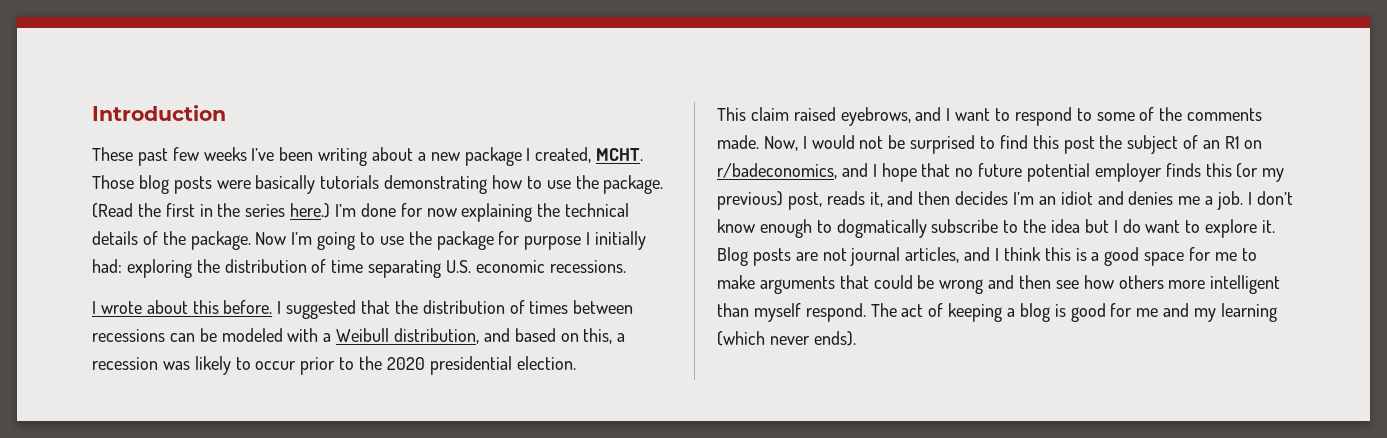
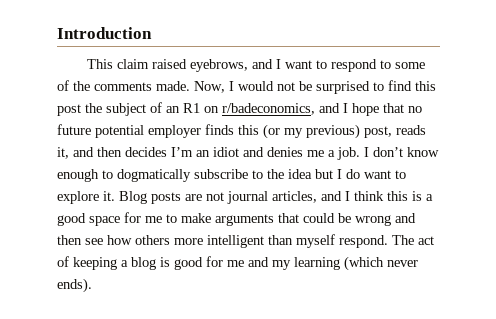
[92,147,644,166] [92,175,664,194] [92,203,630,222] [92,231,647,250] [92,259,626,278] [92,300,634,319] [92,328,626,344] [92,356,576,375] // These past few weeks I’ve been writing about a new package I created, MCHT. Those blog posts were basically tutorials demonstrating how to use the package. (Read the first in the series here.) I’m done for now explaining the technical details of the package. Now I’m going to use the package for purpose I initially had: exploring the distribution of time separating U.S. economic recessions. // I wrote about this before. I suggested that the distribution of times between recessions can be modeled with a Weibull distribution, and based on this, a recession was likely to occur prior to the 2020 presidential election. -> (152, 33) none

